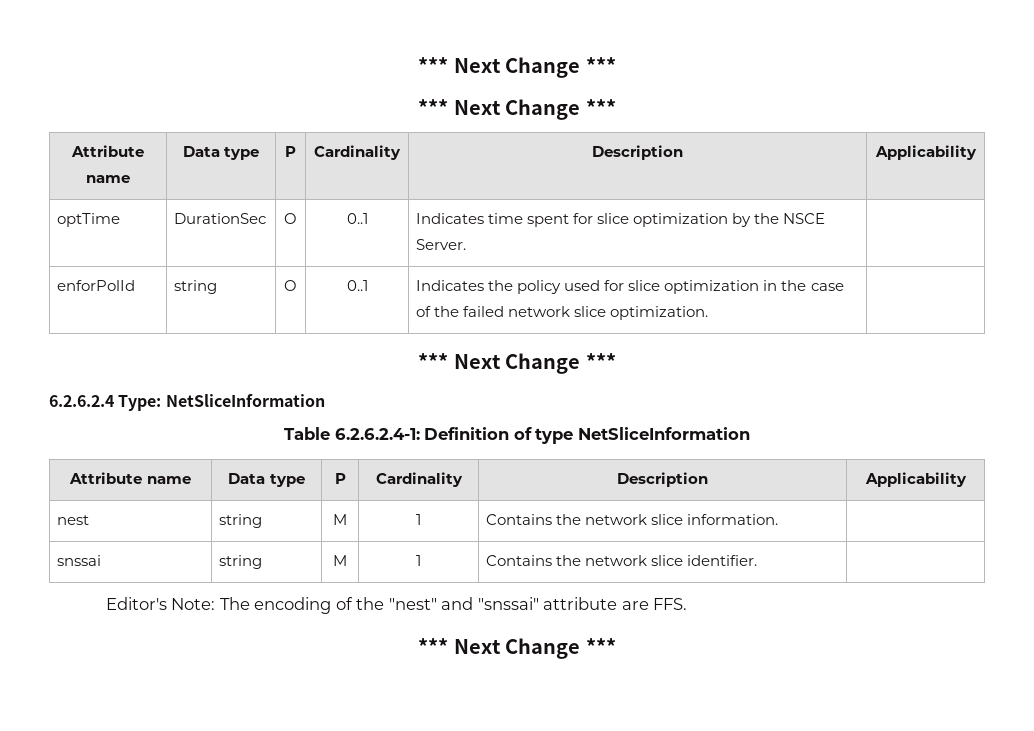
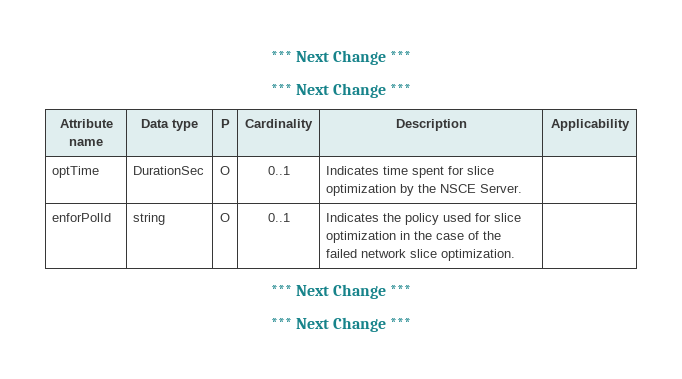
[49,394,325,411] [284,427,750,444] [69,472,191,484] [228,473,305,487] [334,473,346,484] [375,472,463,487] [617,472,708,487] [864,472,967,487] [57,515,90,525] [219,514,263,528] [333,514,347,525] [415,514,421,525] [486,514,779,525] [57,555,102,566] [219,555,263,569] [333,555,347,566] [415,555,421,566] [486,555,758,566] [106,597,688,614] // 6.2.6.2.4 Type: NetSliceInformation // Table 6.2.6.2.4-1: Definition of type NetSliceInformation // Attribute name | Data type | P | Cardinality | Description | Applicability // nest | string | M | 1 | Contains the network slice information. | // snssai | string | M | 1 | Contains the network slice identifier. | // Editor's Note: The encoding of the "nest" and "snssai" attribute are FFS. -> (412, 290) none

